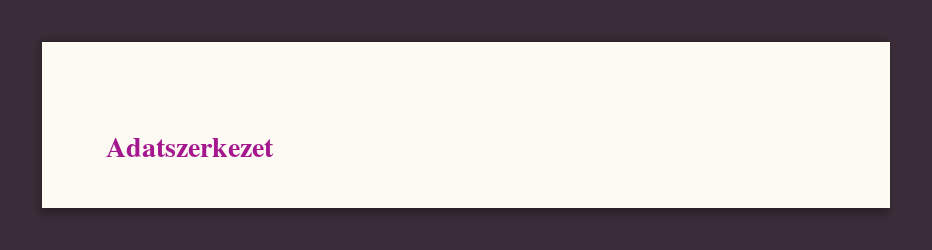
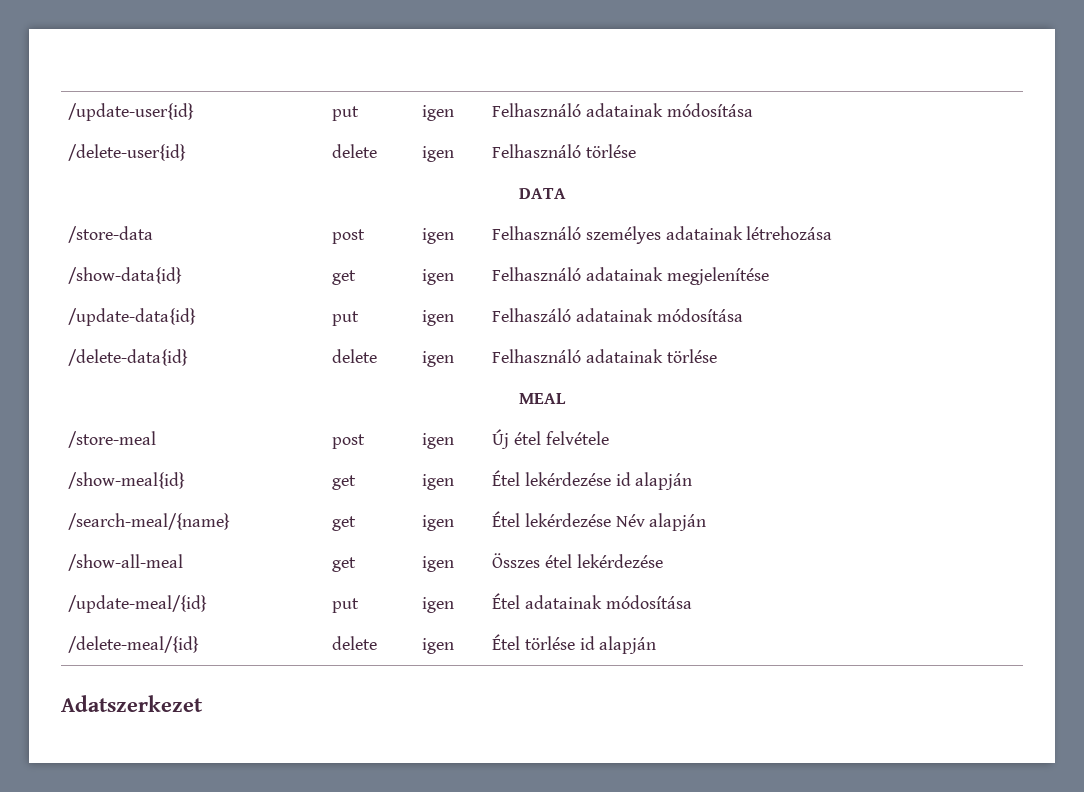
(106, 147) none -> [68,103,195,121] [332,106,360,121] [422,105,455,121] [492,103,753,117] [68,144,187,161] [332,144,378,158] [422,146,455,162] [492,144,636,158] [518,188,566,199] [68,226,154,243] [332,229,366,244] [422,228,455,244] [492,226,833,244] [68,267,183,284] [332,270,357,285] [422,269,455,285] [492,267,769,285] [68,308,197,326] [332,311,360,326] [422,310,455,326] [492,308,743,322] [68,349,189,366] [332,349,378,363] [422,351,455,367] [492,349,717,363] [519,393,566,404] [68,431,157,448] [332,434,366,449] [422,433,455,449] [492,429,609,449] [68,472,186,489] [332,475,357,490] [422,474,455,490] [492,470,693,490] [68,513,231,530] [332,516,357,531] [422,515,455,531] [492,511,707,531] [68,554,184,571] [332,557,357,572] [422,556,455,572] [492,553,663,568] [68,595,208,613] [332,598,360,613] [422,597,455,613] [492,593,692,609] [68,636,200,653] [332,636,378,650] [422,638,455,654] [492,634,657,654] /update-user{id} | put | igen | Felhasználó adatainak módosítása // /delete-user{id} | delete | igen | Felhasználó törlése // DATA // /store-data | post | igen | Felhasználó személyes adatainak létrehozása // /show-data{id} | get | igen | Felhasználó adatainak megjelenítése // /update-data{id} | put | igen | Felhaszáló adatainak módosítása // /delete-data{id} | delete | igen | Felhasználó adatainak törlése // MEAL // /store-meal | post | igen | Új étel felvétele // /show-meal{id} | get | igen | Étel lekérdezése id alapján // /search-meal/{name} | get | igen | Étel lekérdezése Név alapján // /show-all-meal | get | igen | Összes étel lekérdezése // /update-meal/{id} | put | igen | Étel adatainak módosítása // /delete-meal/{id} | delete | igen | Étel törlése id alapján //

